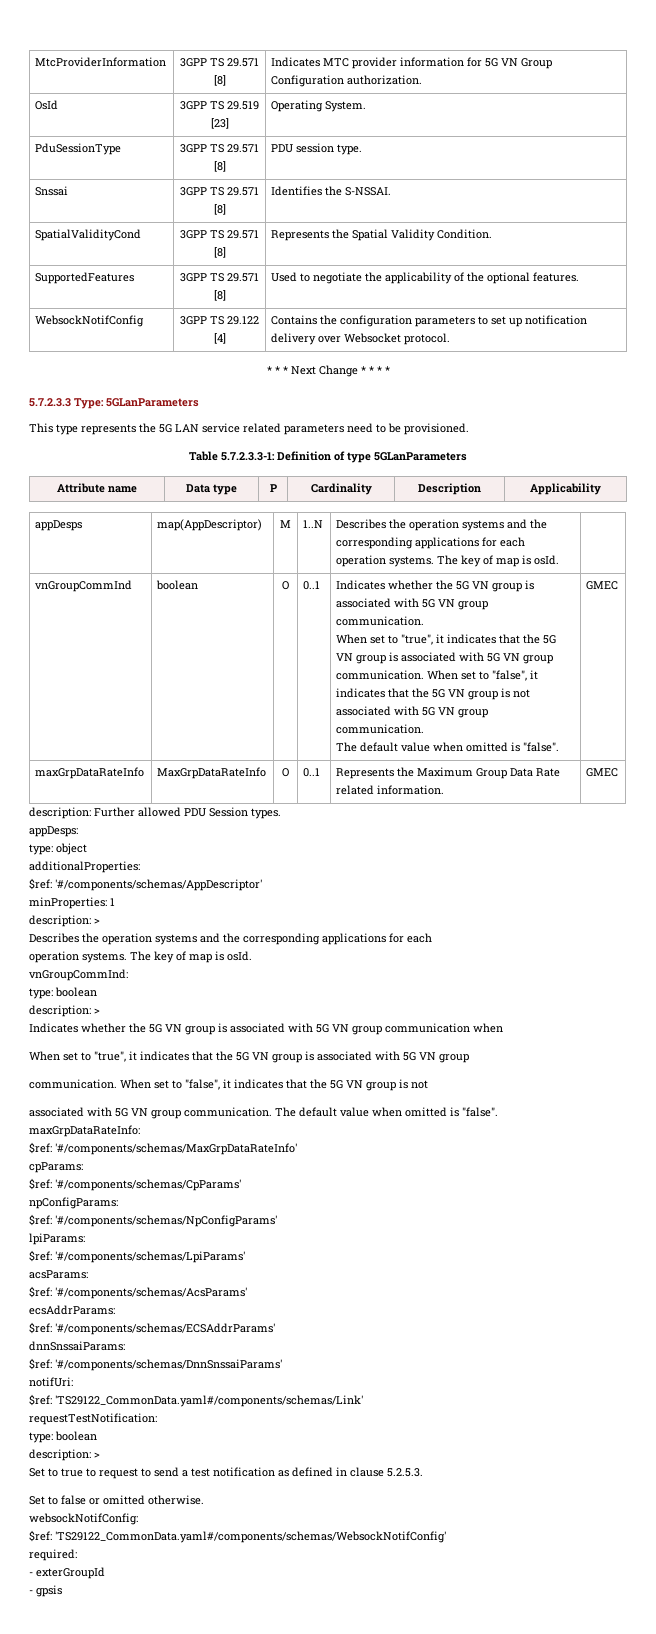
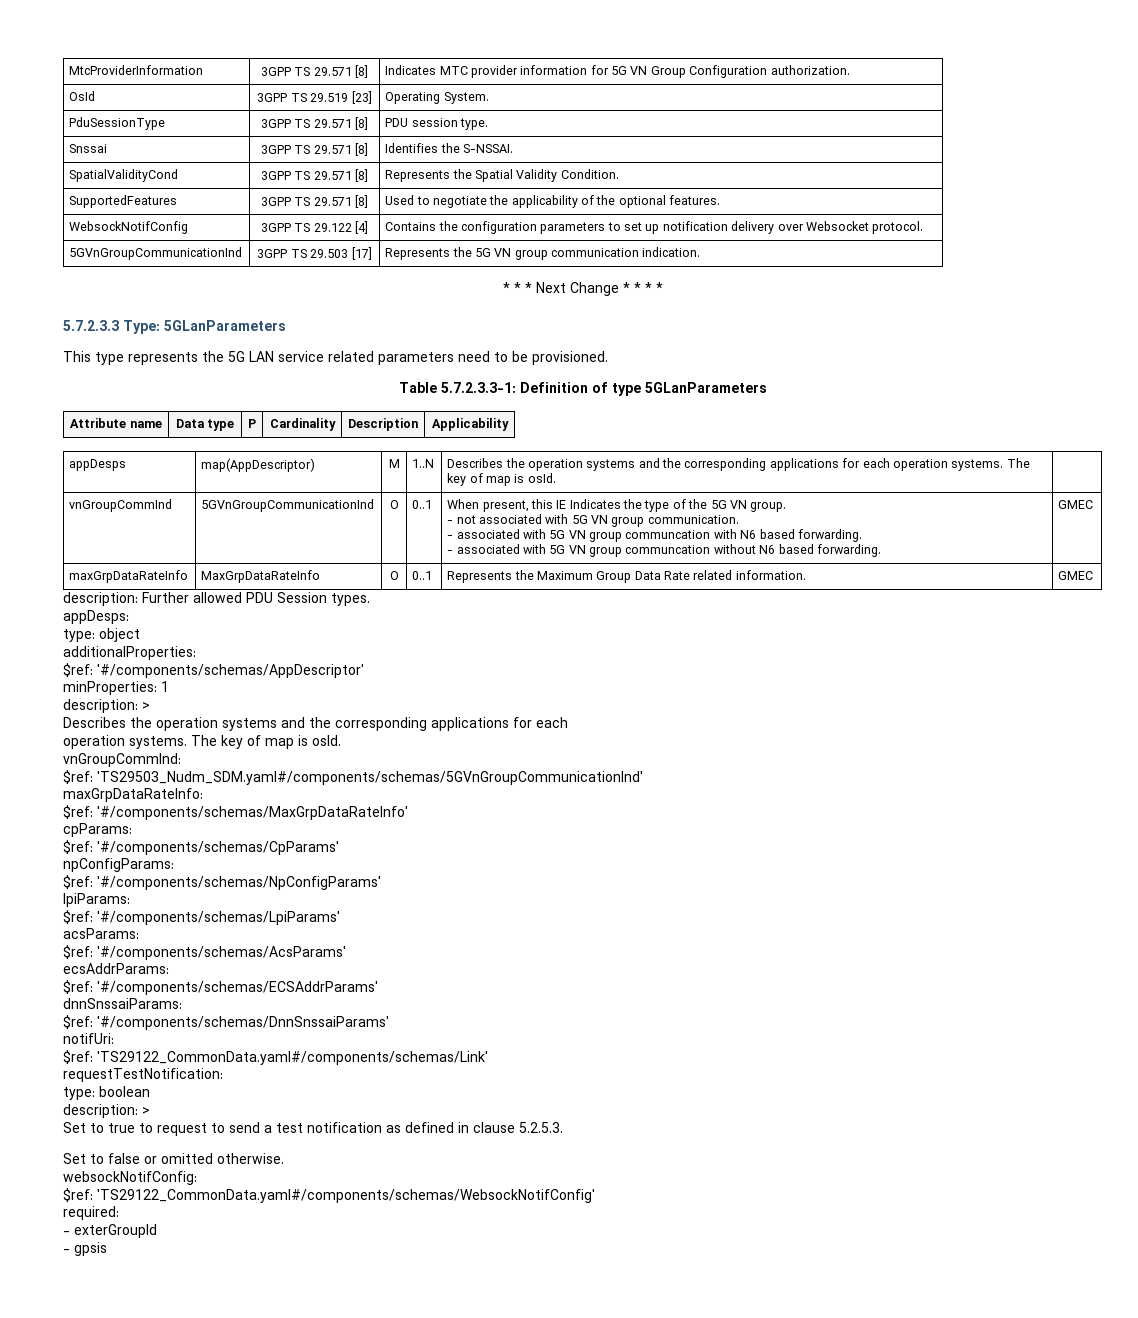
(451, 339) none -> [69,247,243,260] [257,247,372,260] [385,247,701,260] // 5GVnGroupCommunicationInd | 3GPP TS 29.503 [17] | Represents the 5G VN group communication indication.
[156,580,199,590] [282,581,289,590] [303,581,321,590] [336,580,535,592] [336,598,489,610] [336,616,425,626] [336,634,557,645] [336,652,554,664] [336,670,539,681] [336,688,511,700] boolean | O | 0..1 | Indicates whether the 5G VN group is associated with 5G VN group communication. // When set to "true", it indicates that the 5G VN group is associated with 5G VN group communication. When set to "false", it indicates that the 5G VN group is -> [201,499,375,512] [389,500,399,509] [412,500,433,509] [447,499,787,512] [447,520,454,524] 5GVnGroupCommunicationInd | O | 0..1 | When present, this IE Indicates the type of the 5G VN group. // -
[336,742,560,752] The default value when omitted is "false". -> [447,529,862,542] [447,544,881,557] - associated with 5G VN group communcation with N6 based forwarding. // - associated with 5G VN group communcation without N6 based forwarding.
[29,987,97,999] [29,1005,100,1017] [29,1023,503,1035] [29,1051,469,1063] [29,1079,428,1091] [29,1107,498,1119] type: boolean // description: > // Indicates whether the 5G VN group is associated with 5G VN group communication when // When set to "true", it indicates that the 5G VN group is associated with 5G VN group // communication. When set to "false", it indicates that the 5G VN group is not // associated with 5G VN group communication. The default value when omitted is "false". -> [63,770,643,785] $ref: 'TS29503_Nudm_SDM.yaml#/components/schemas/5GVnGroupCommunicationInd'

